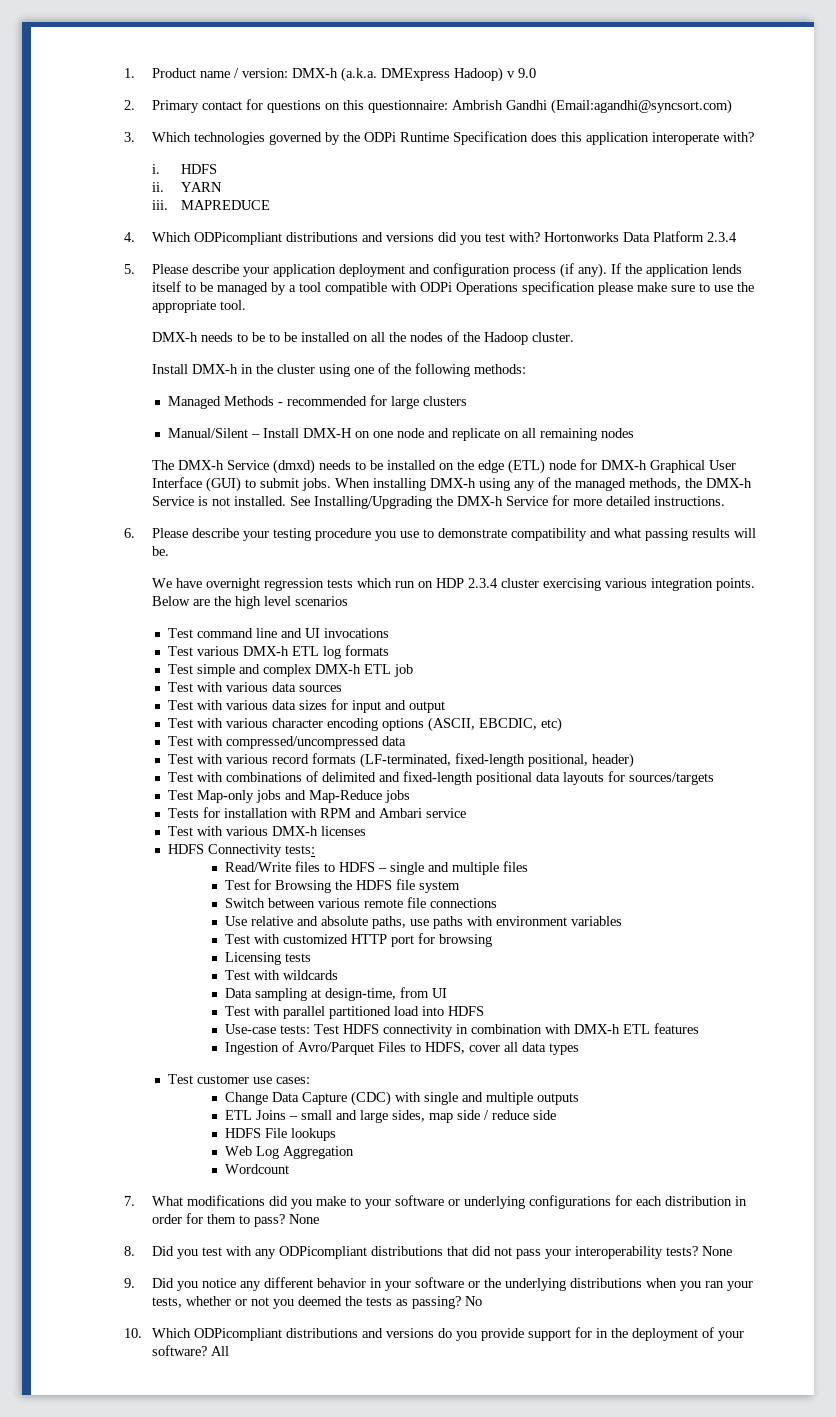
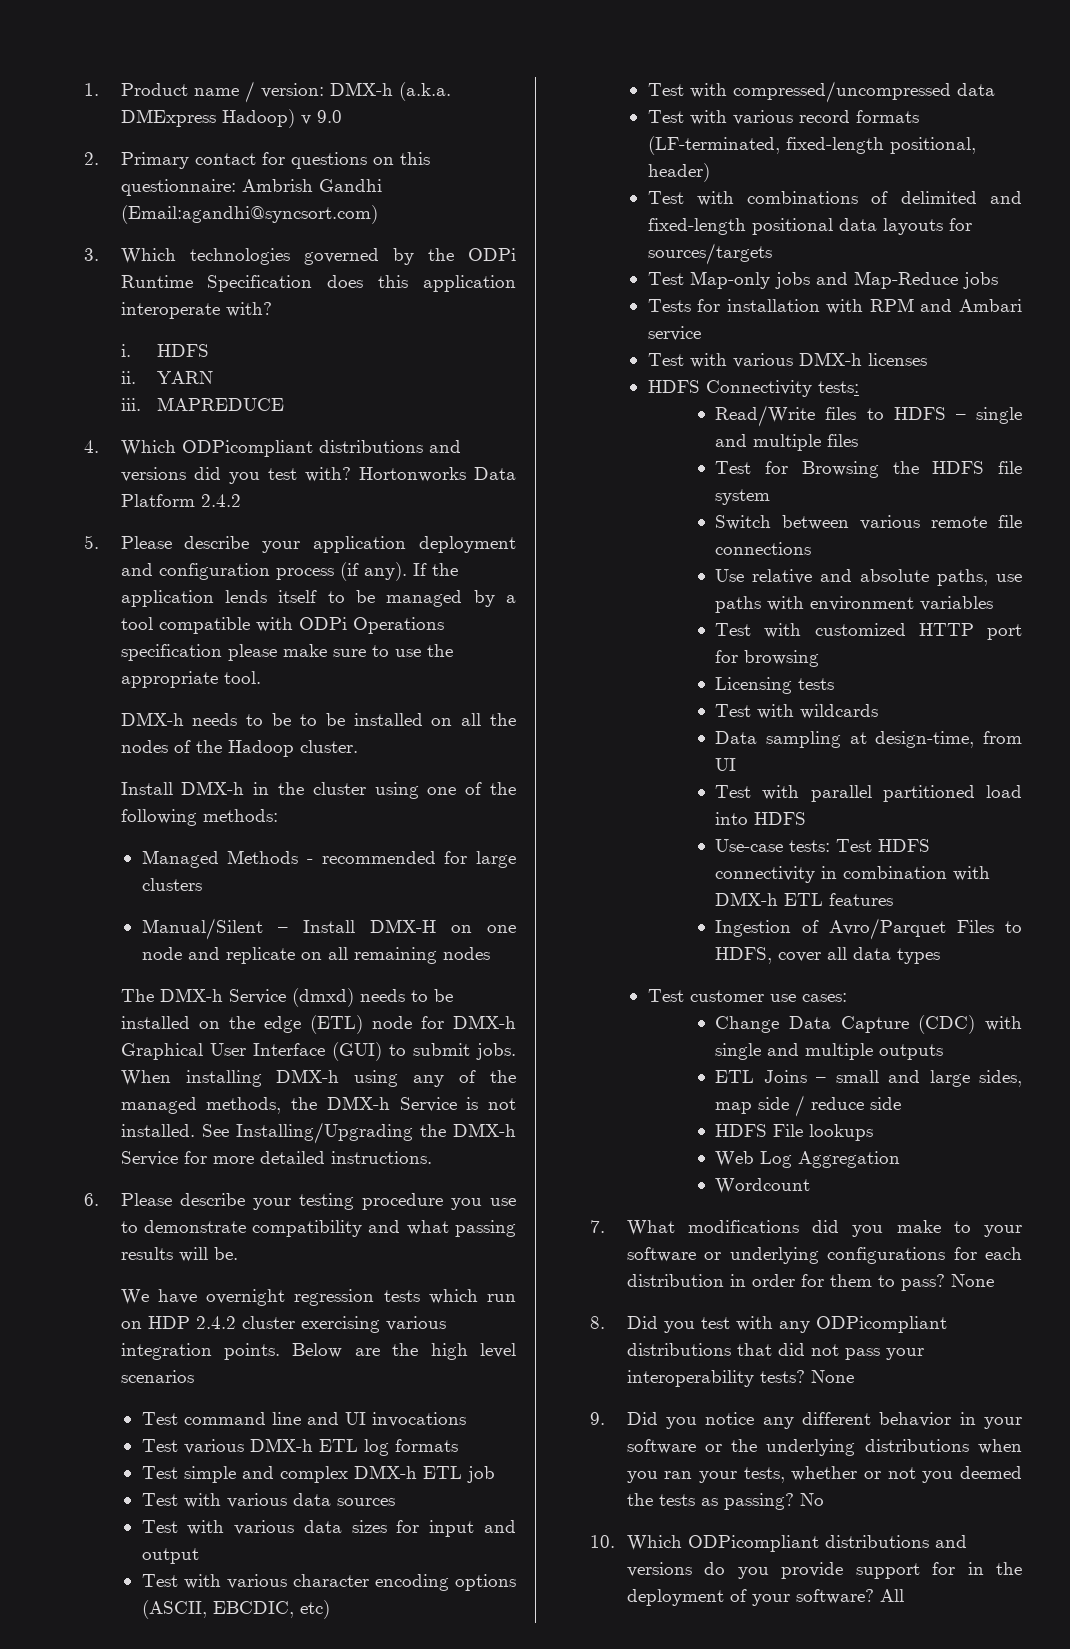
[707,232,738,242] 2.3.4 -> [200,494,241,507] 2.4.2
[468,578,499,588] 2.3.4 -> [195,1316,236,1329] 2.4.2

